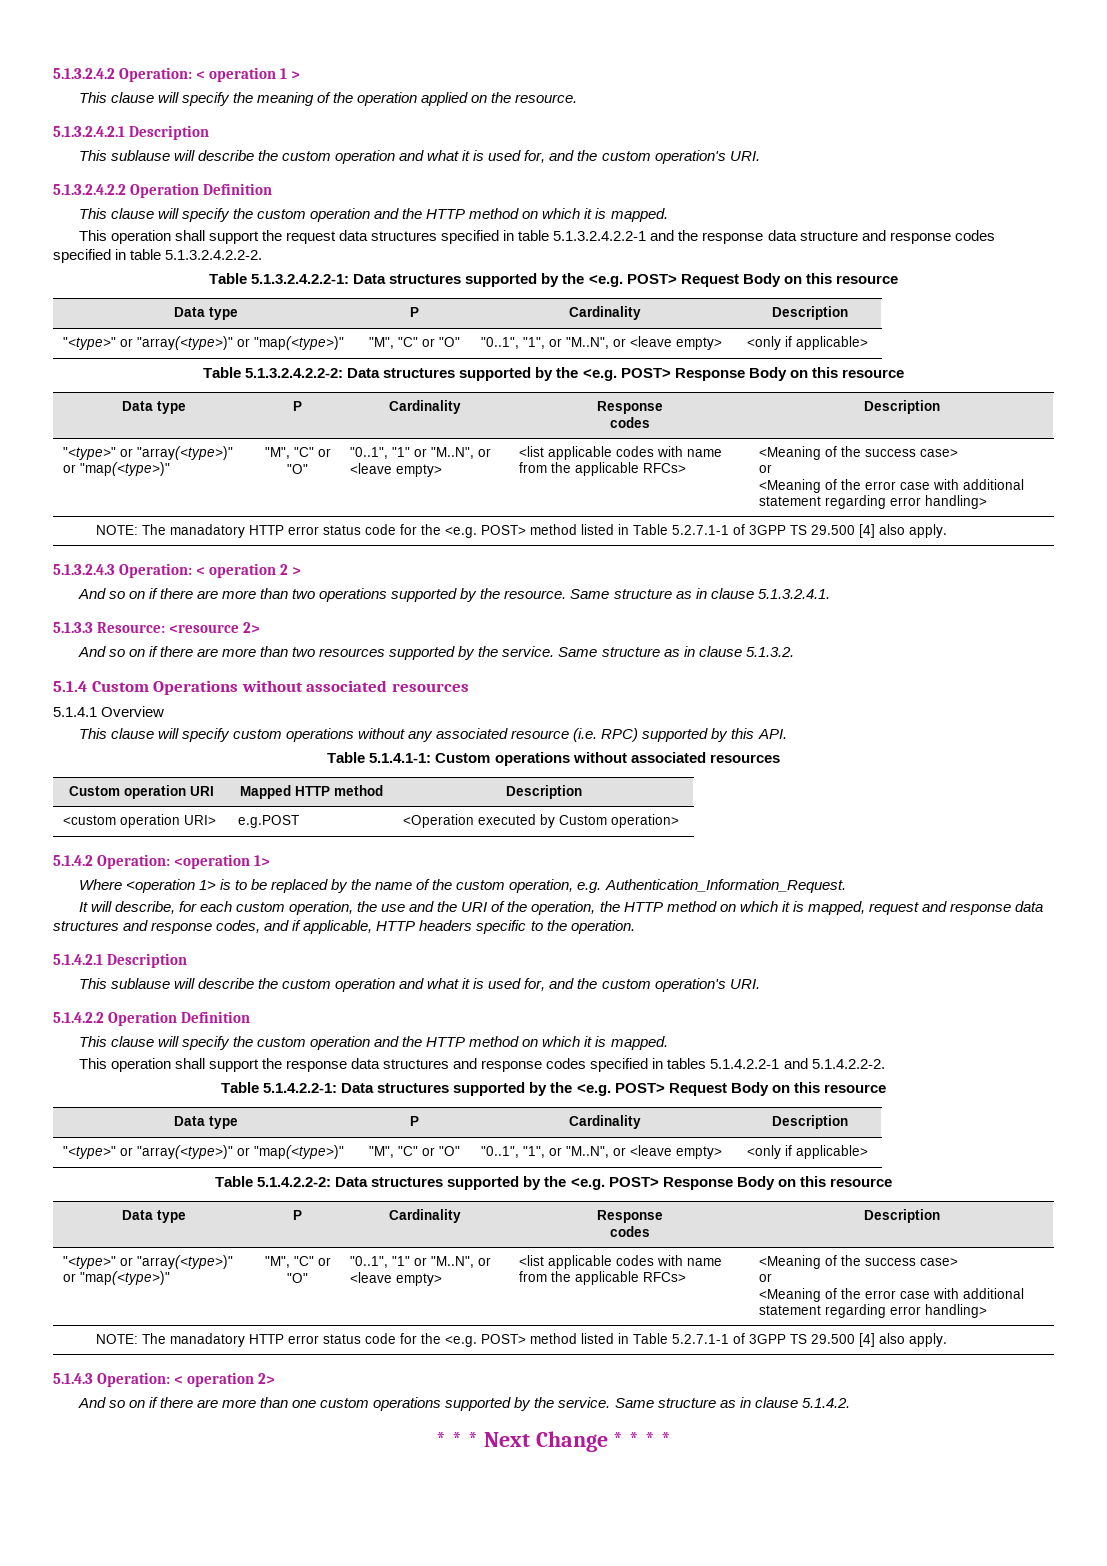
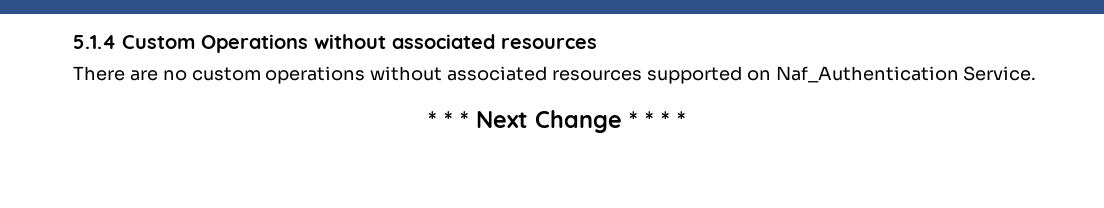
[53,67,301,82] [78,92,578,106] [53,125,210,140] [78,150,760,164] [53,183,273,198] [78,208,668,222] [78,230,995,244] [53,249,263,263] [209,273,898,287] [173,307,238,320] [410,307,419,317] [568,306,641,320] [771,306,848,320] [62,336,344,350] [369,337,460,349] [480,336,722,350] [746,336,868,350] [203,367,904,381] [122,401,186,414] [293,401,302,411] [389,400,461,414] [596,401,663,414] [609,417,650,428] [863,400,940,414] [62,446,233,460] [62,462,170,476] [264,447,331,459] [287,464,308,474] [349,447,491,459] [349,463,442,477] [518,446,722,460] [518,462,686,476] [758,446,958,460] [758,464,772,473] [758,479,1024,493] [758,495,987,509] [96,524,948,538] [53,563,302,578] [77,588,830,602] [53,622,261,633] [77,646,794,660] 5.1.3.2.4.2 Operation: < operation 1 > // This clause will specify the meaning of the operation applied on the resource. // 5.1.3.2.4.2.1 Description // This sublause will describe the custom operation and what it is used for, and the custom operation's URI. // 5.1.3.2.4.2.2 Operation Definition // This clause will specify the custom operation and the HTTP method on which it is mapped. // This operation shall support the request data structures specified in table 5.1.3.2.4.2.2-1 and the response data structure and response codes specified in table 5.1.3.2.4.2.2-2. // Table 5.1.3.2.4.2.2-1: Data structures supported by the <e.g. POST> Request Body on this resource // Data type | P | Cardinality | Description // "<type>" or "array(<type>)" or "map(<type>)" | "M", "C" or "O" | "0..1", "1", or "M..N", or <leave empty> | <only if applicable> // Table 5.1.3.2.4.2.2-2: Data structures supported by the <e.g. POST> Response Body on this resource // Data type | P | Cardinality | Response // codes | Description // "<type>" or "array(<type>)" or "map(<type>)" | "M", "C" or "O" | "0..1", "1" or "M..N", or <leave empty> | <list applicable codes with name from the applicable RFCs> | <Meaning of the success case> // or // <Meaning of the error case with additional statement regarding error handling> // NOTE: The manadatory HTTP error status code for the <e.g. POST> method listed in Table 5.2.7.1-1 of 3GPP TS 29.500 [4] also apply. // 5.1.3.2.4.3 Operation: < operation 2 > // And so on if there are more than two operations supported by the resource. Same structure as in clause 5.1.3.2.4.1. // 5.1.3.3 Resource: <resource 2> // And so on if there are more than two resources supported by the service. Same structure as in clause 5.1.3.2. // -> (73, 42) none
[53,706,165,717] [78,728,787,742] [327,752,780,766] [68,785,214,799] [239,785,383,799] [505,785,582,799] [62,814,216,828] [237,815,299,828] [402,814,679,828] [53,854,271,869] [78,879,846,893] [78,901,1044,915] [53,920,635,934] [53,953,188,968] [78,978,760,992] [53,1011,251,1026] [78,1036,668,1050] [78,1058,885,1072] [221,1082,886,1096] [173,1116,238,1129] [410,1116,419,1126] [568,1115,641,1129] [771,1115,848,1129] [62,1145,344,1159] [369,1146,460,1158] [480,1145,722,1159] [746,1145,868,1159] [215,1176,892,1190] [122,1210,186,1223] [293,1210,302,1220] [389,1209,461,1223] [596,1210,663,1223] [609,1226,650,1237] [863,1209,940,1223] [62,1255,233,1269] [62,1271,170,1285] [264,1256,331,1268] [287,1273,308,1283] [349,1256,491,1268] [349,1272,442,1286] [518,1255,722,1269] [518,1271,686,1285] [758,1255,958,1269] [758,1273,772,1282] [758,1288,1024,1302] [758,1304,987,1318] [96,1333,948,1347] [53,1372,276,1387] [77,1397,850,1411] 5.1.4.1 Overview // This clause will specify custom operations without any associated resource (i.e. RPC) supported by this API. // Table 5.1.4.1-1: Custom operations without associated resources // Custom operation URI | Mapped HTTP method | Description // <custom operation URI> | e.g.POST | <Operation executed by Custom operation> // 5.1.4.2 Operation: <operation 1> // Where <operation 1> is to be replaced by the name of the custom operation, e.g. Authentication_Information_Request. // It will describe, for each custom operation, the use and the URI of the operation, the HTTP method on which it is mapped, request and response data structures and response codes, and if applicable, HTTP headers specific to the operation. // 5.1.4.2.1 Description // This sublause will describe the custom operation and what it is used for, and the custom operation's URI. // 5.1.4.2.2 Operation Definition // This clause will specify the custom operation and the HTTP method on which it is mapped. // This operation shall support the response data structures and response codes specified in tables 5.1.4.2.2-1 and 5.1.4.2.2-2. // Table 5.1.4.2.2-1: Data structures supported by the <e.g. POST> Request Body on this resource // Data type | P | Cardinality | Description // "<type>" or "array(<type>)" or "map(<type>)" | "M", "C" or "O" | "0..1", "1", or "M..N", or <leave empty> | <only if applicable> // Table 5.1.4.2.2-2: Data structures supported by the <e.g. POST> Response Body on this resource // Data type | P | Cardinality | Response // codes | Description // "<type>" or "array(<type>)" or "map(<type>)" | "M", "C" or "O" | "0..1", "1" or "M..N", or <leave empty> | <list applicable codes with name from the applicable RFCs> | <Meaning of the success case> // or // <Meaning of the error case with additional statement regarding error handling> // NOTE: The manadatory HTTP error status code for the <e.g. POST> method listed in Table 5.2.7.1-1 of 3GPP TS 29.500 [4] also apply. // 5.1.4.3 Operation: < operation 2> // And so on if there are more than one custom operations supported by the service. Same structure as in clause 5.1.4.2. -> [73,66,1037,84] There are no custom operations without associated resources supported on Naf_Authentication Service.

